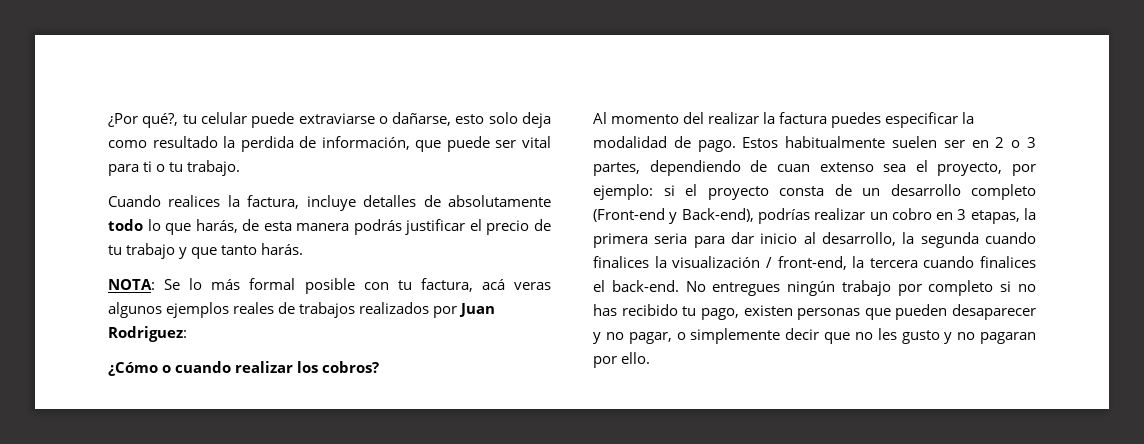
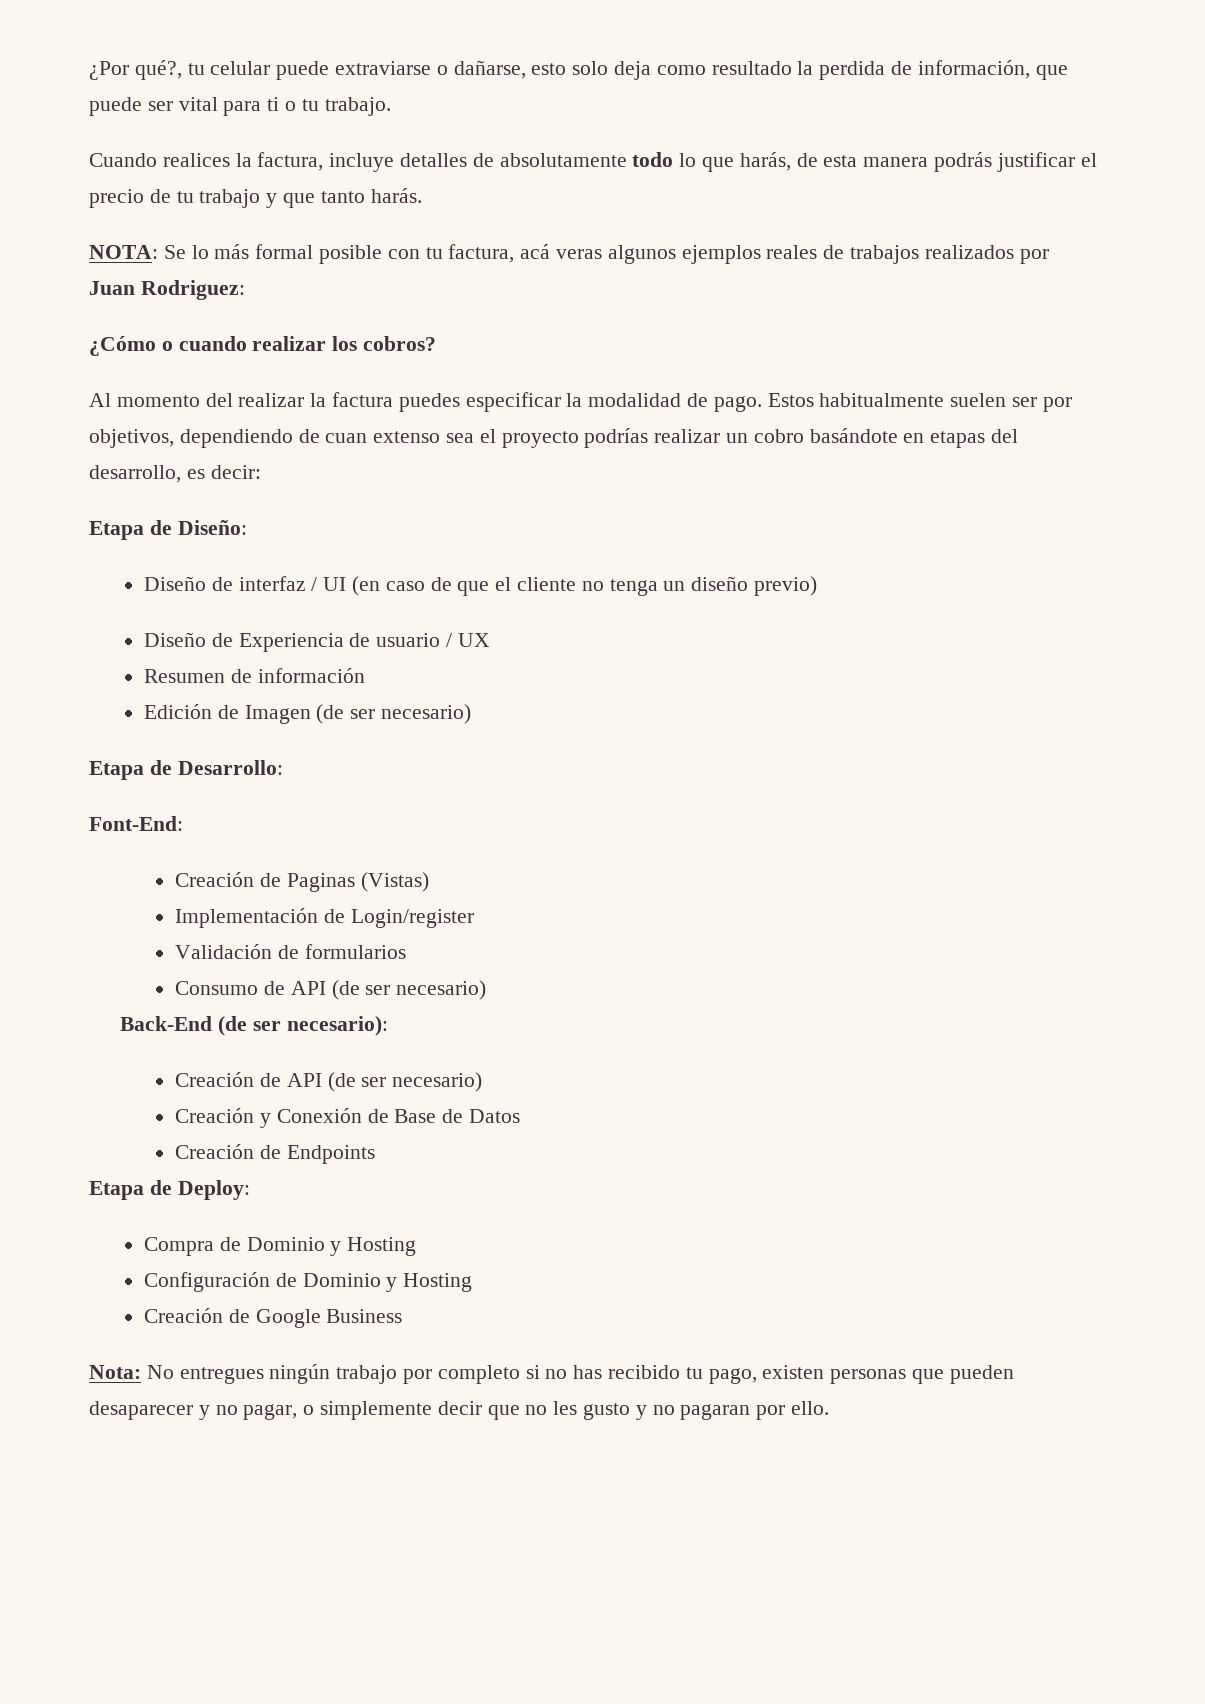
[971,137,1036,148] [593,162,640,176] en 2 o 3 partes, -> [1042,397,1072,412] [89,429,174,448] por objetivos,
[937,162,1036,176] [593,184,1036,200] [593,208,1036,224] [593,232,1036,248] [593,256,1036,270] [593,280,679,292] proyecto, por ejemplo: si el proyecto consta de un desarrollo completo (Front-end y Back-end), podrías realizar un cobro en 3 etapas, la primera seria para dar inicio al desarrollo, la segunda cuando finalices la visualización / front-end, la tercera cuando finalices el back-end. -> [501,428,1019,448] [89,465,261,483] [89,520,247,540] [143,576,817,596] [143,632,490,652] [143,668,365,683] [143,704,471,724] [89,760,283,780] [89,816,183,831] [175,872,429,892] [175,908,474,928] [175,944,406,959] [175,980,487,1000] [120,1016,388,1036] [175,1072,483,1092] [175,1108,520,1128] [175,1144,375,1164] [89,1180,250,1200] [143,1237,417,1256] [143,1272,473,1292] [143,1308,403,1328] [89,1365,141,1379] proyecto podrías realizar un cobro basándote en etapas del desarrollo, es decir: // Etapa de Diseño: // Diseño de interfaz / UI (en caso de que el cliente no tenga un diseño previo) // Diseño de Experiencia de usuario / UX // Resumen de información // Edición de Imagen (de ser necesario) // Etapa de Desarrollo: // Font-End: // Creación de Paginas (Vistas) // Implementación de Login/register // Validación de formularios // Consumo de API (de ser necesario) // Back-End (de ser necesario): // Creación de API (de ser necesario) // Creación y Conexión de Base de Datos // Creación de Endpoints // Etapa de Deploy: // Compra de Dominio y Hosting // Configuración de Dominio y Hosting // Creación de Google Business // Nota:

